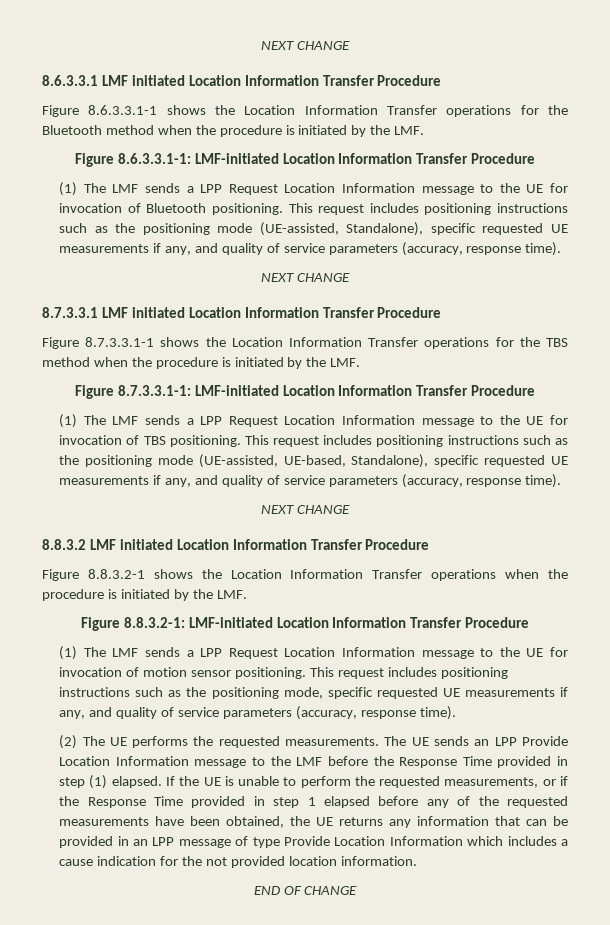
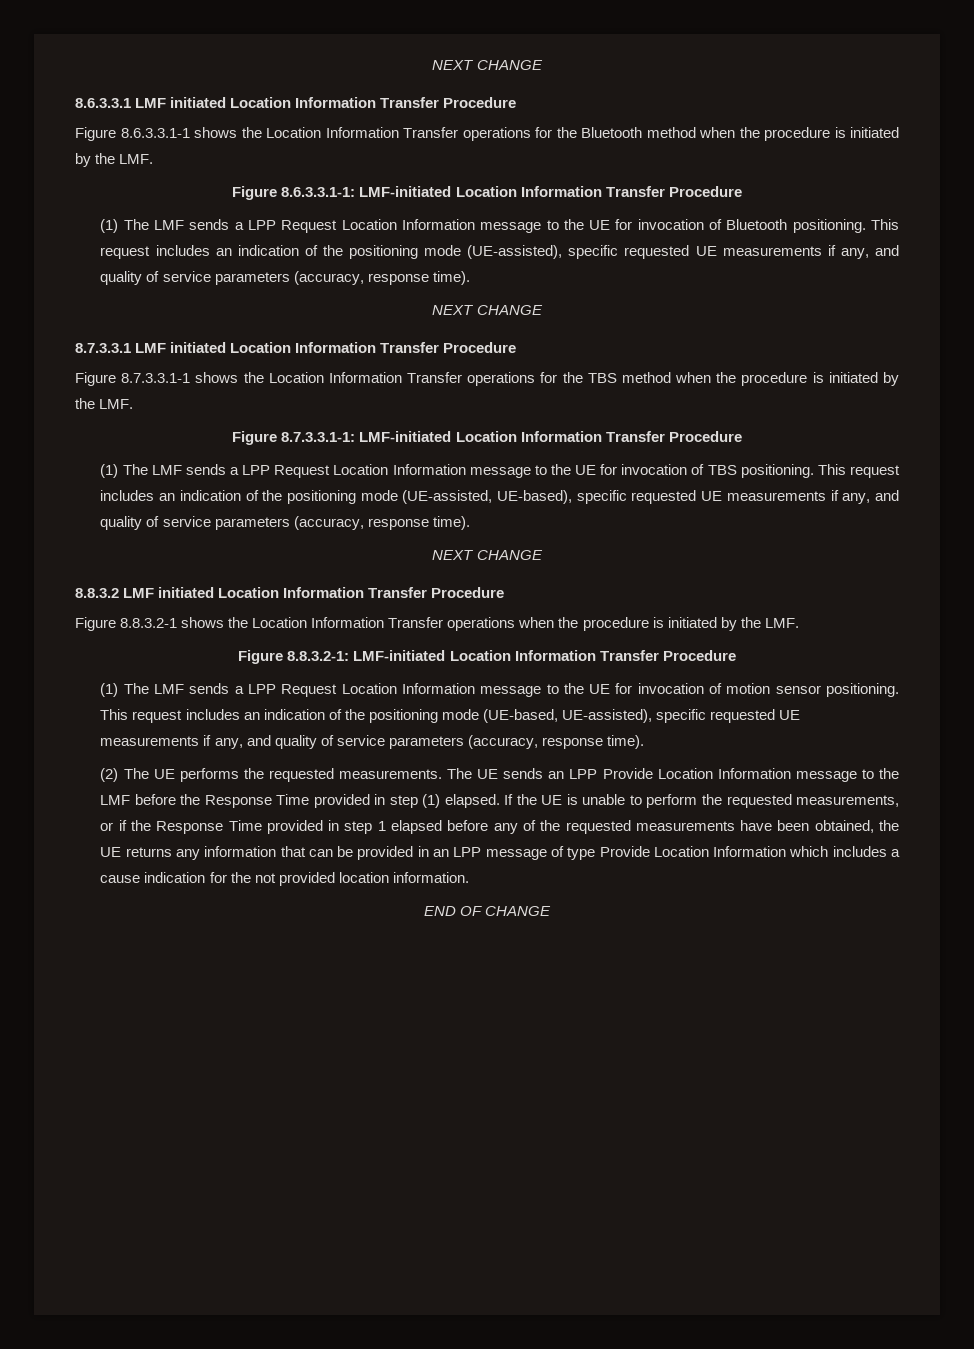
[424,203,568,215] [59,222,424,236] positioning instructions such as the positioning mode (UE-assisted, Standalone), -> [215,245,563,259] an indication of the positioning mode (UE-assisted),
[376,435,568,447] [59,454,429,468] positioning instructions such as the positioning mode (UE-assisted, UE-based, Standalone), -> [159,490,573,504] an indication of the positioning mode (UE-assisted, UE-based),
[440,667,508,679] [59,687,323,699] positioning instructions such as the positioning mode, -> [243,709,652,723] an indication of the positioning mode (UE-based, UE-assisted),

